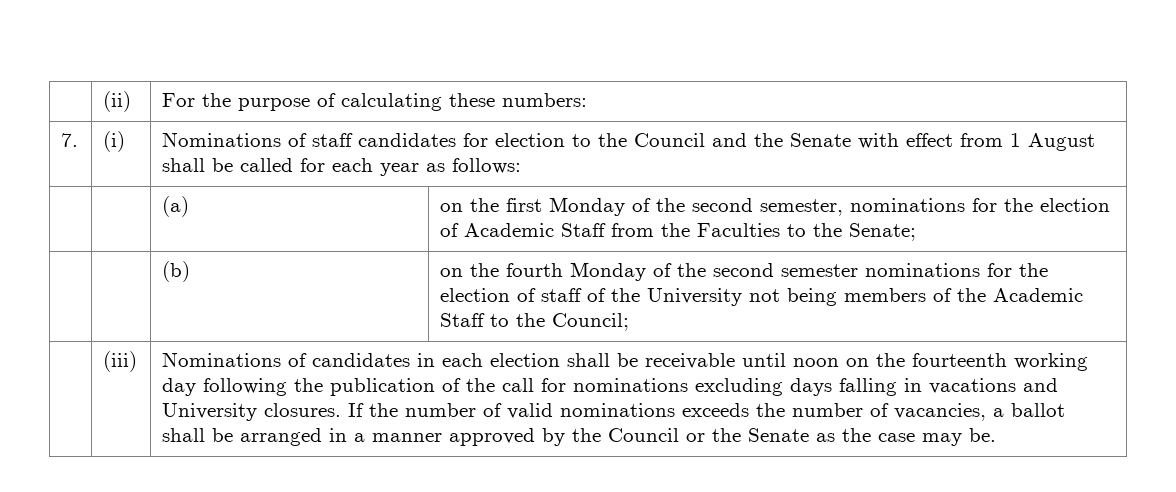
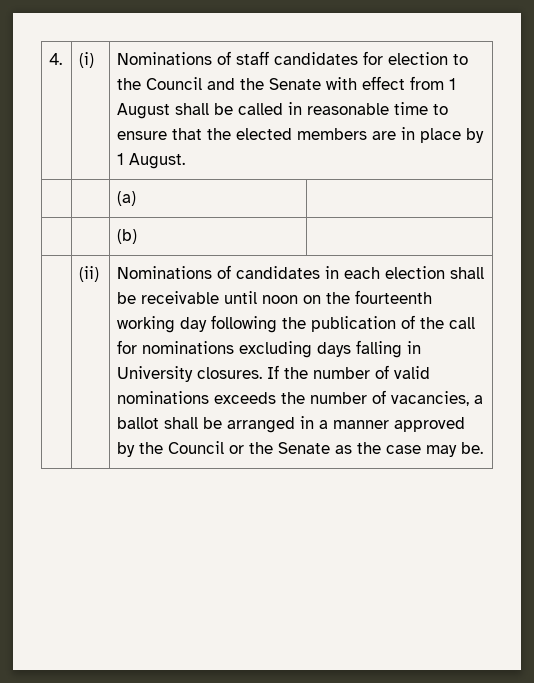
[103,91,132,112] [162,93,588,111] [61,133,79,147] | (ii) | For the purpose of calculating these numbers: // 7. -> [49,53,63,65] 4.
[300,158,522,176] [162,196,190,217] [440,197,1111,216] [440,223,917,241] [162,261,191,282] [440,262,1049,281] [440,288,1084,306] [440,313,630,331] [103,351,138,372] for each year as follows: // | | (a) | on the first Monday of the second semester, nominations for the election of Academic Staff from the Faculties to the Senate; // | | (b) | on the fourth Monday of the second semester nominations for the election of staff of the University not being members of the Academic Staff to the Council; // | (iii) -> [288,102,449,115] [117,127,485,143] [117,153,186,169] [117,191,137,206] [117,229,138,244] [79,266,100,282] in reasonable time to ensure that the elected members are in place by 1 August. // | | (a) | // | | (b) | // | (ii)
[929,378,1059,394] vacations and -> (422, 347) none

